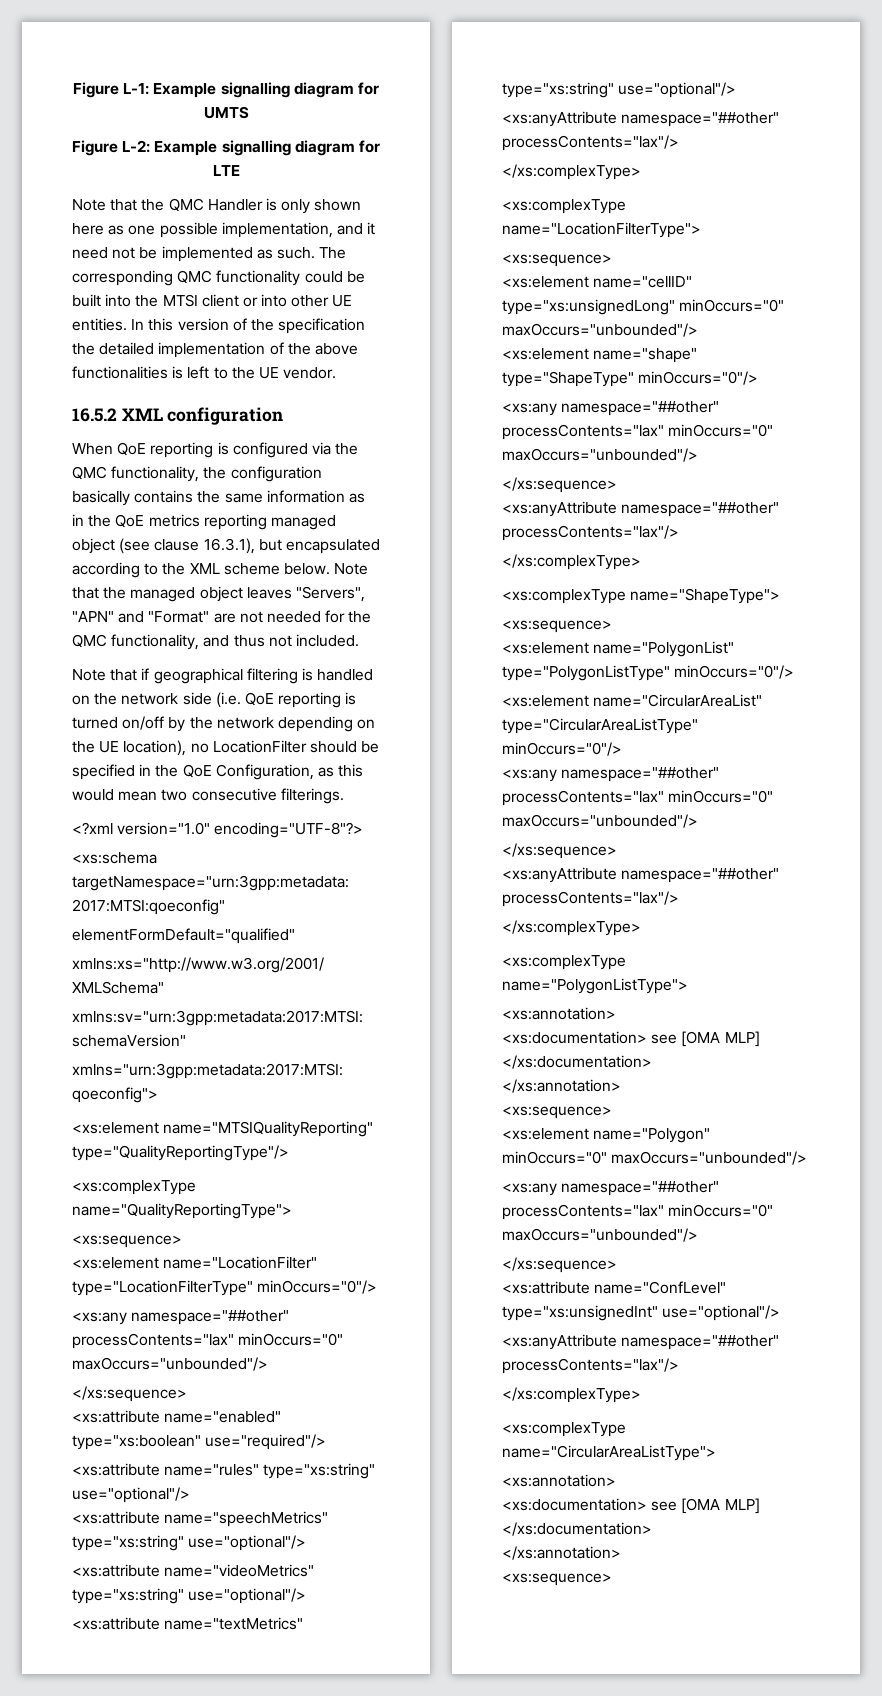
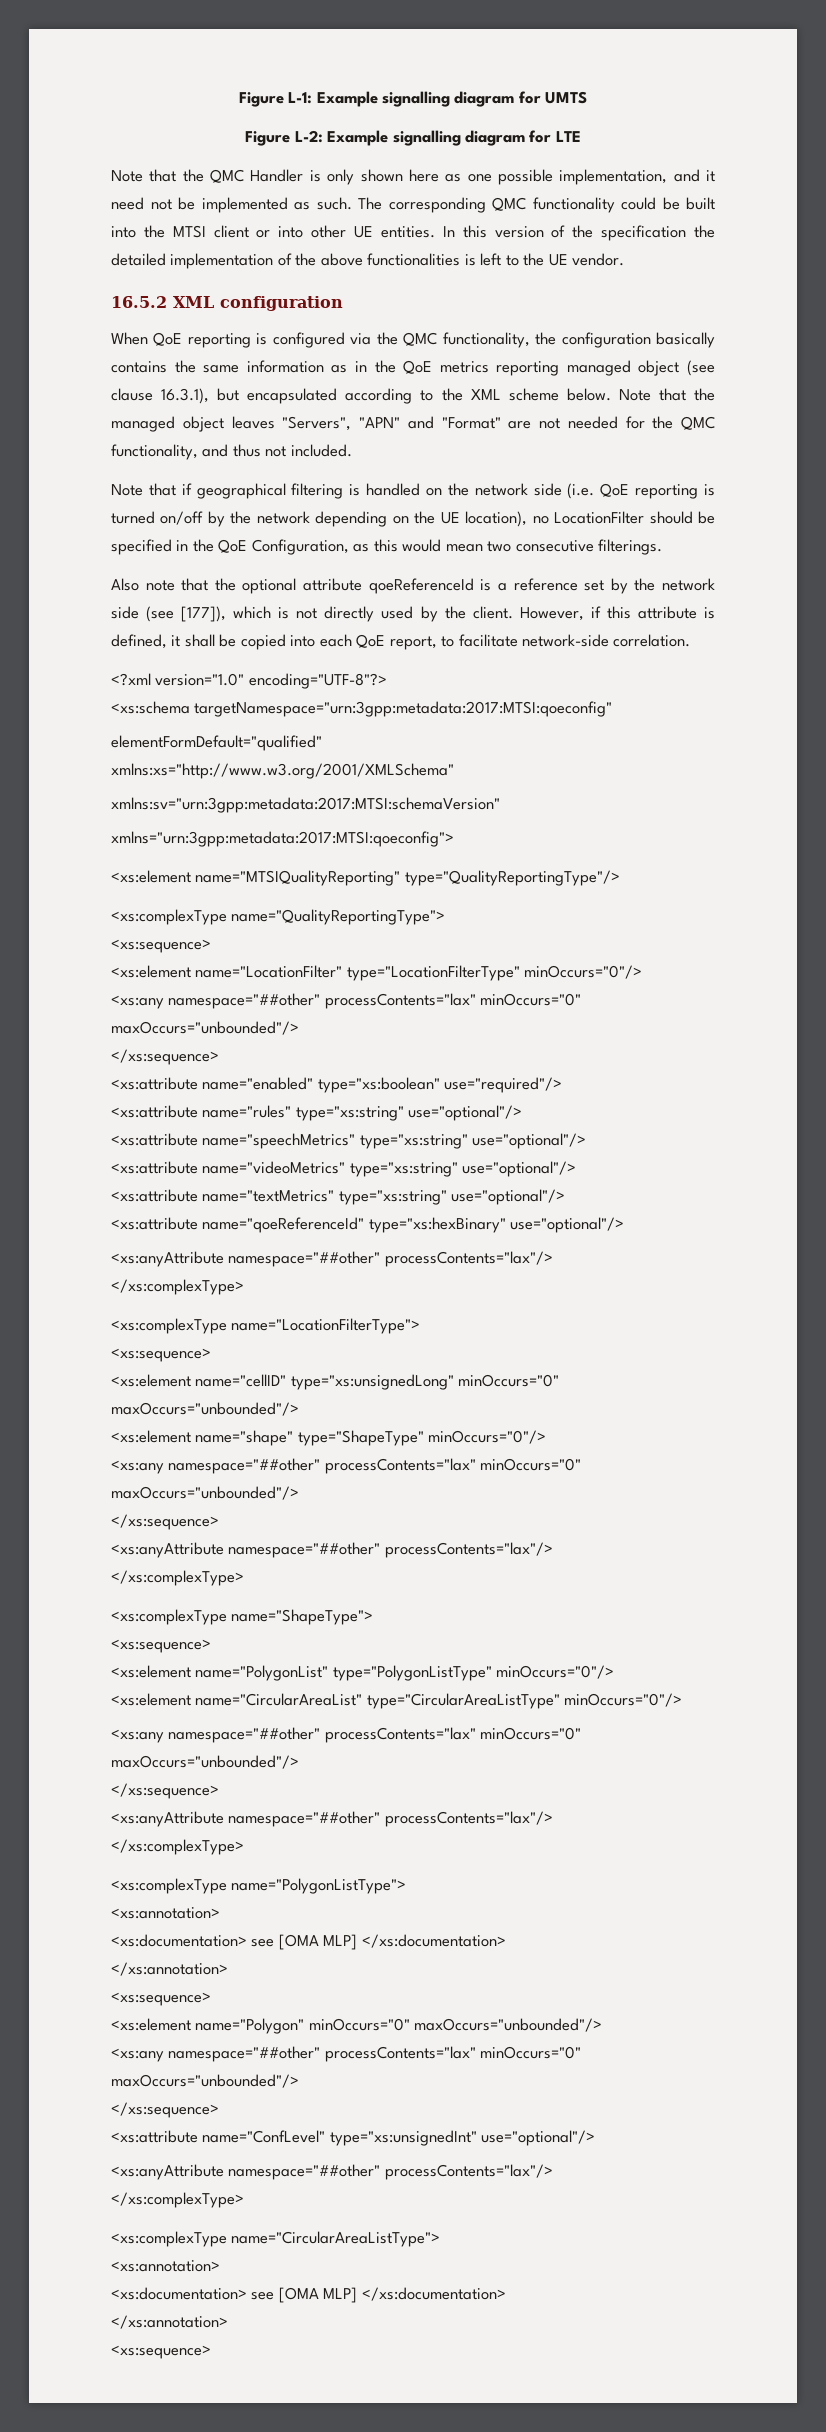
(344, 796) none -> [111,578,716,594] [111,606,715,622] [111,634,691,650] // Also note that the optional attribute qoeReferenceId is a reference set by the network side (see [177]), which is not directly used by the client. However, if this attribute is defined, it shall be copied into each QoE report, to facilitate network-side correlation.
(737, 90) none -> [111,1217,625,1233] // <xs:attribute name="qoeReferenceId" type="xs:hexBinary" use="optional"/>

